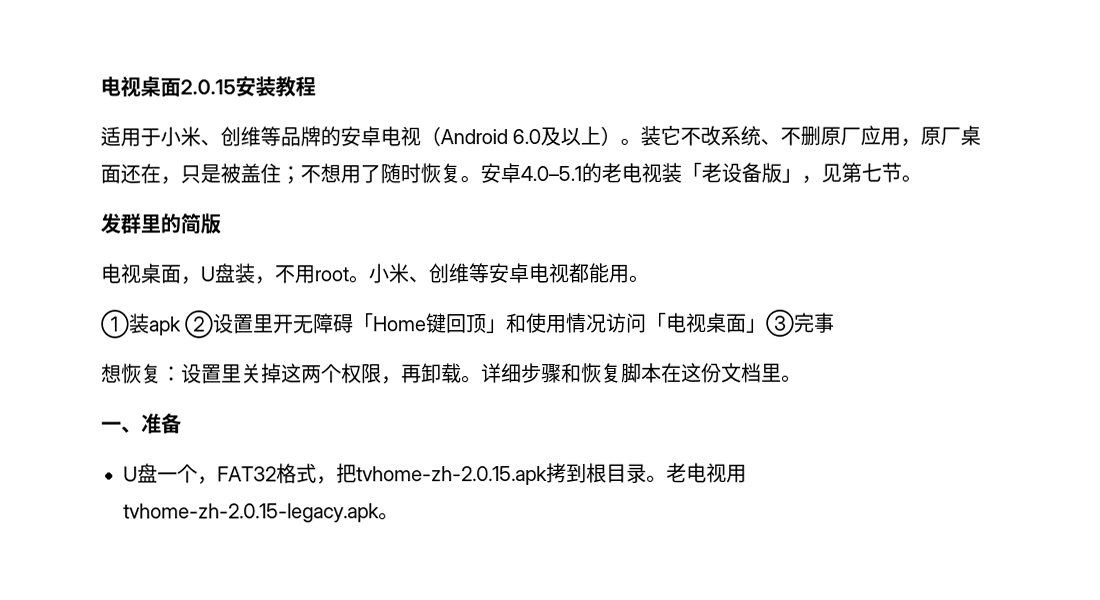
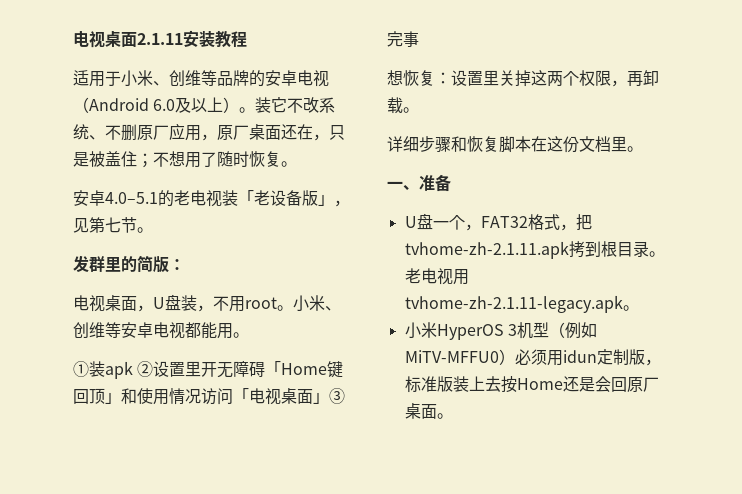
[100,76,236,97] 电视桌面2.0.15 -> [73,31,183,48] 电视桌面2.1.11
(481, 179) none -> (297, 164) //
(221, 224) none -> [169,259,185,270] ：
(482, 379) none -> (419, 110) //
[356,466,548,486] tvhome-zh-2.0.15.apk -> [404,241,569,259] tvhome-zh-2.1.11.apk
[123,503,399,523] tvhome-zh-2.0.15-legacy.apk。 -> [404,295,639,313] [404,322,597,340] [404,349,661,366] [404,376,659,393] [404,403,453,419] tvhome-zh-2.1.11-legacy.apk。 // 小米HyperOS 3机型（例如MiTV-MFFU0）必须用idun定制版，标准版装上去按Home还是会回原厂桌面。

